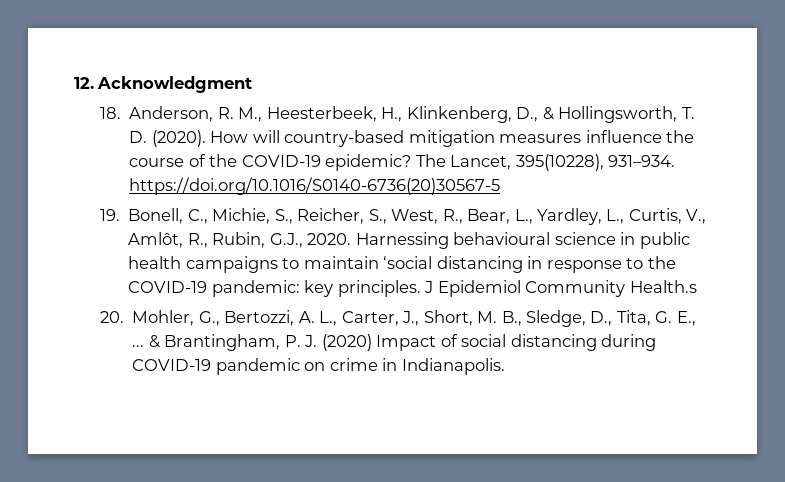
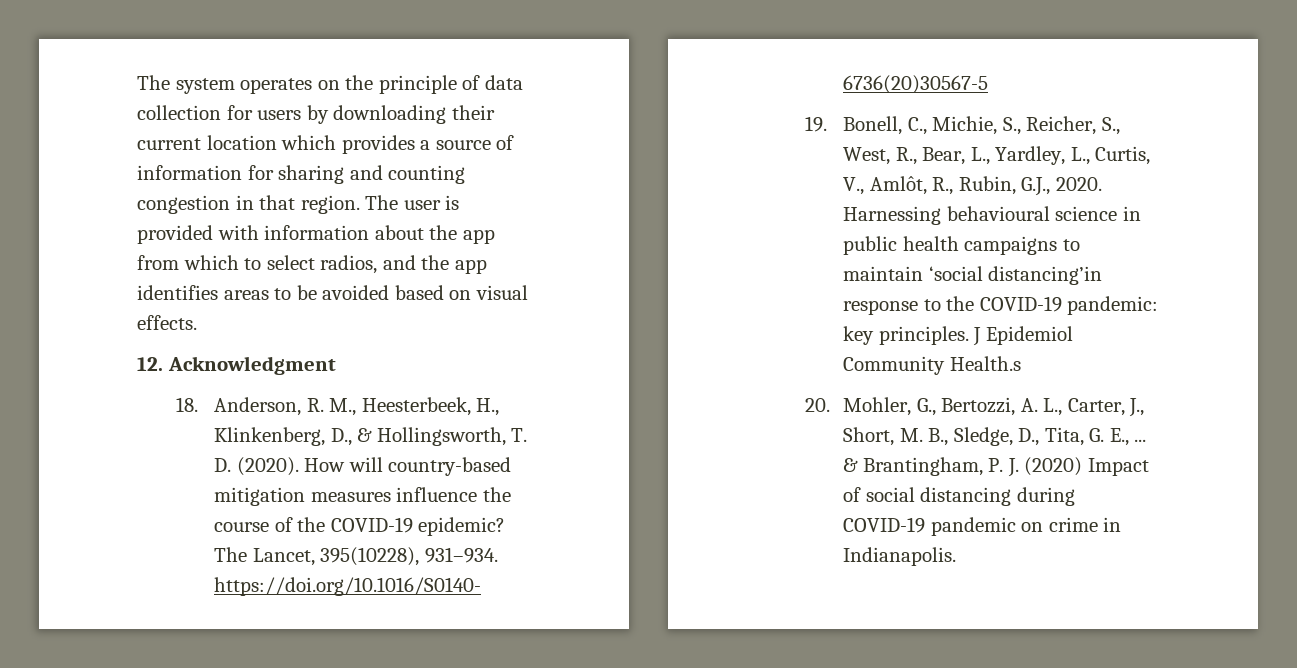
(74, 83) none -> [137,75,523,94] [137,105,495,124] [137,135,515,154] [137,165,466,184] [137,195,460,214] [137,225,495,244] [137,255,487,274] [137,285,528,300] [137,315,197,330] The system operates on the principle of data collection for users by downloading their current location which provides a source of information for sharing and counting congestion in that region. The user is provided with information about the app from which to select radios, and the app identifies areas to be avoided based on visual effects. //
[436,256,543,273] distancing in -> [988,266,1103,285] distancing’in

